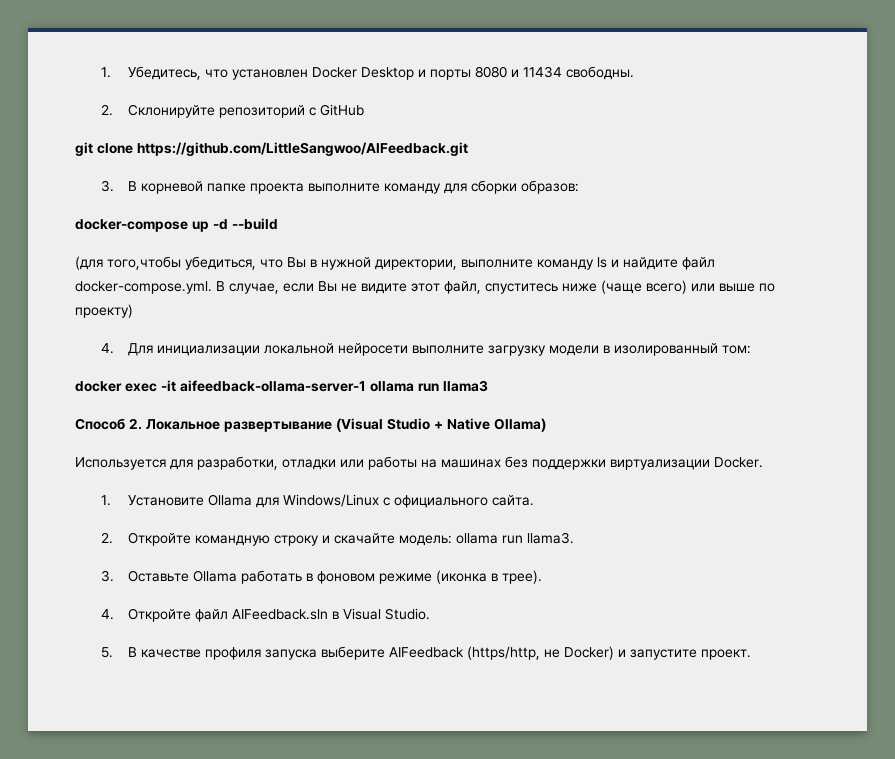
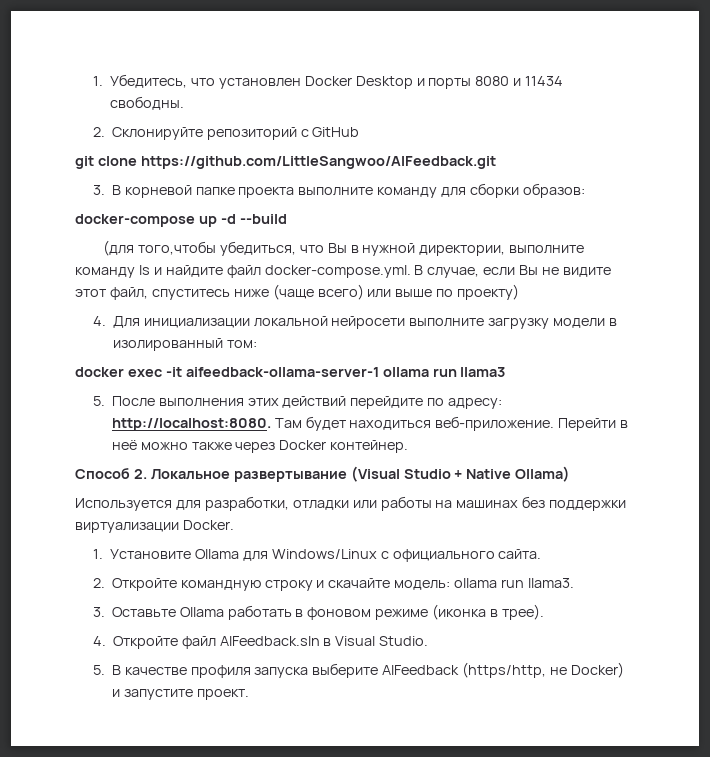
(488, 386) none -> [92,396,503,409] [111,416,629,431] [111,440,409,453] // 5. После выполнения этих действий перейдите по адресу: http://localhost:8080. Там будет находиться веб-приложение. Перейти в неё можно также через Docker контейнер.

